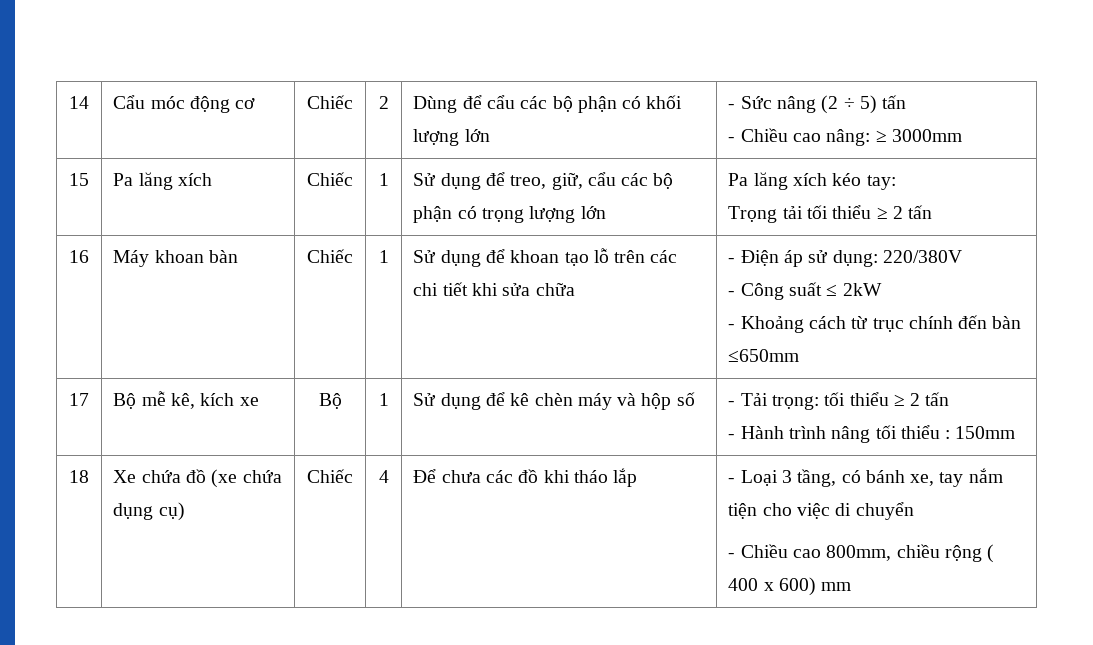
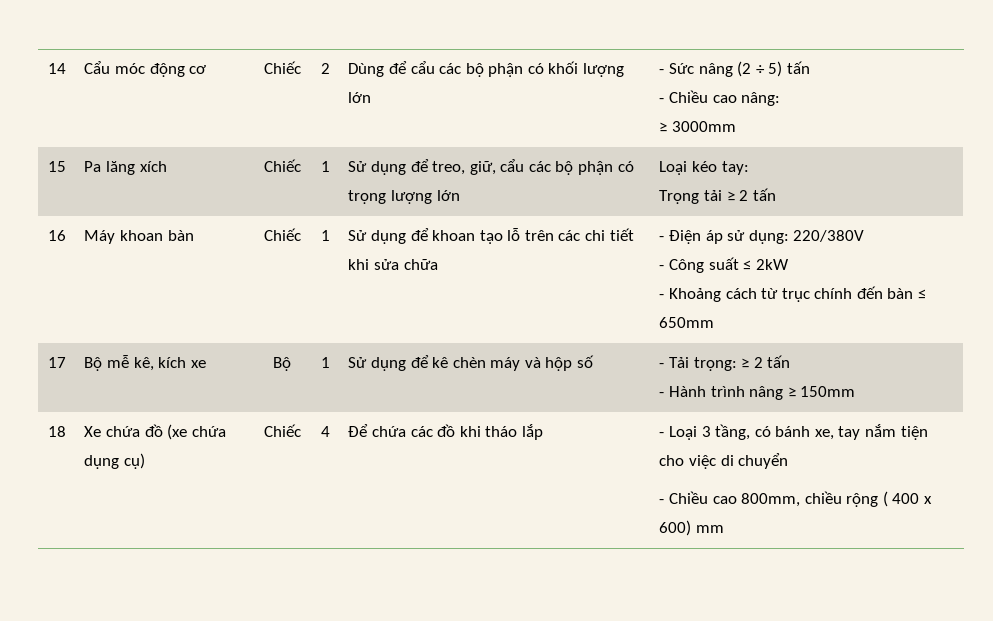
(871, 137) none -> (781, 99) //
[728,172,827,190] Pa lăng xích -> [659,161,688,175] Loại
[806,205,872,219] tối thiểu -> (722, 195) none
[728,349,800,362] ≤650mm -> [918,289,927,299] [659,317,715,328] ≤ 650mm
[824,392,889,406] tối thiểu -> (737, 364) none
[875,425,951,439] tối thiểu : -> [787,387,796,397] ≥
[441,470,481,483] chưa -> [371,426,406,437] chứa

